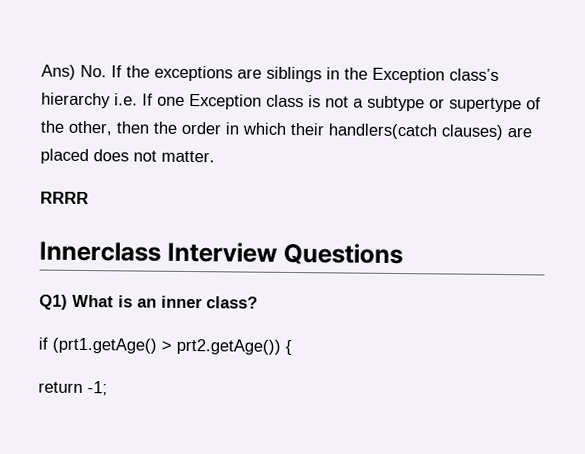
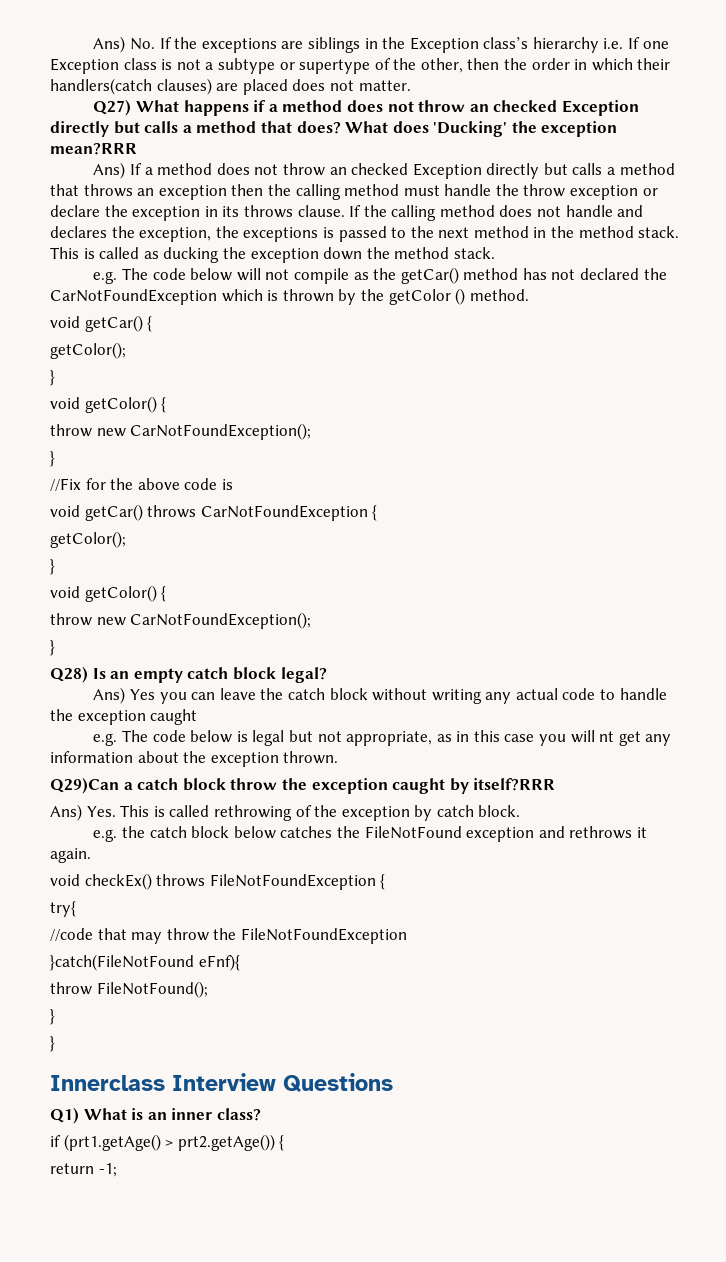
[40,191,89,205] RRRR -> [93,99,639,116] [50,121,618,137] [50,143,137,155] [93,162,675,179] [50,184,658,200] [50,205,644,221] [50,226,680,242] [50,247,495,263] [93,267,667,284] [50,288,529,305] [50,315,153,332] [50,342,126,359] [50,370,55,386] [50,396,167,413] [50,423,312,440] [50,451,55,467] [50,478,233,491] [50,504,378,521] [50,531,126,548] [50,559,55,575] [50,585,167,602] [50,612,312,629] [50,640,55,656] [50,666,327,683] [93,687,667,704] [50,709,198,725] [93,730,672,746] [50,751,339,767] [50,777,556,794] [50,804,521,821] [93,826,647,842] [50,848,91,863] [50,873,386,890] [50,901,76,917] [50,928,407,944] [50,954,240,971] [50,981,208,998] [50,1009,55,1025] [50,1036,55,1052] Q27) What happens if a method does not throw an checked Exception directly but calls a method that does? What does 'Ducking' the exception mean?RRR // Ans) If a method does not throw an checked Exception directly but calls a method that throws an exception then the calling method must handle the throw exception or declare the exception in its throws clause. If the calling method does not handle and declares the exception, the exceptions is passed to the next method in the method stack. This is called as ducking the exception down the method stack. // e.g. The code below will not compile as the getCar() method has not declared the CarNotFoundException which is thrown by the getColor () method. // void getCar() { // getColor(); // } // void getColor() { // throw new CarNotFoundException(); // } // //Fix for the above code is // void getCar() throws CarNotFoundException { // getColor(); // } // void getColor() { // throw new CarNotFoundException(); // } // Q28) Is an empty catch block legal? // Ans) Yes you can leave the catch block without writing any actual code to handle the exception caught // e.g. The code below is legal but not appropriate, as in this case you will nt get any information about the exception thrown. // Q29)Can a catch block throw the exception caught by itself?RRR // Ans) Yes. This is called rethrowing of the exception by catch block. // e.g. the catch block below catches the FileNotFound exception and rethrows it again. // void checkEx() throws FileNotFoundException { // try{ // //code that may throw the FileNotFoundException // }catch(FileNotFound eFnf){ // throw FileNotFound(); // } // }

